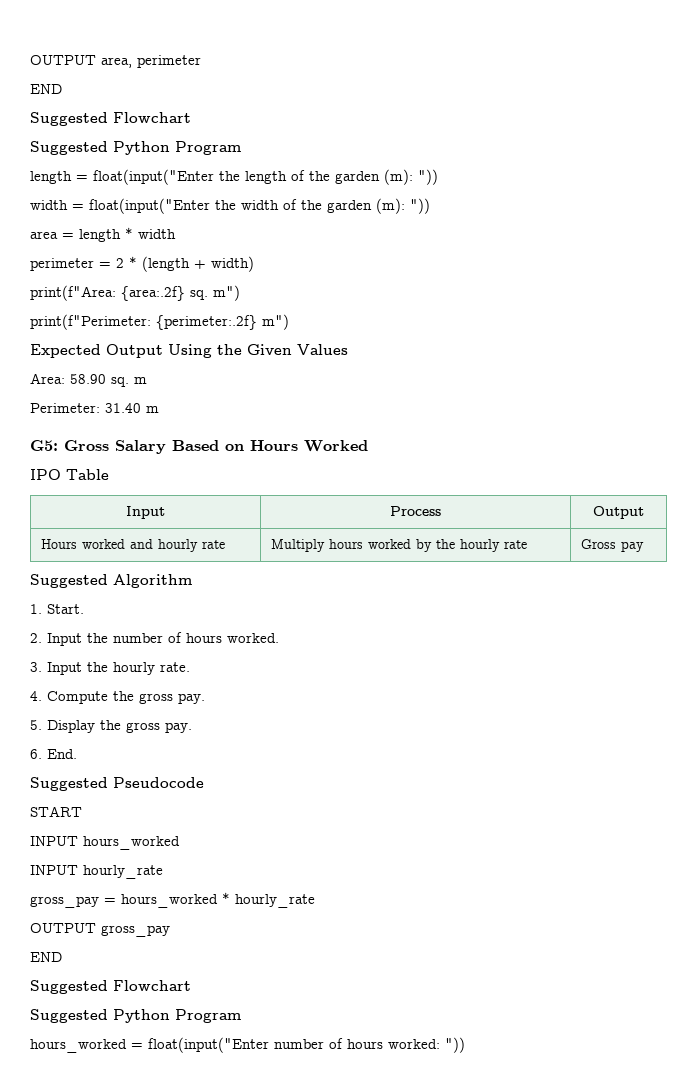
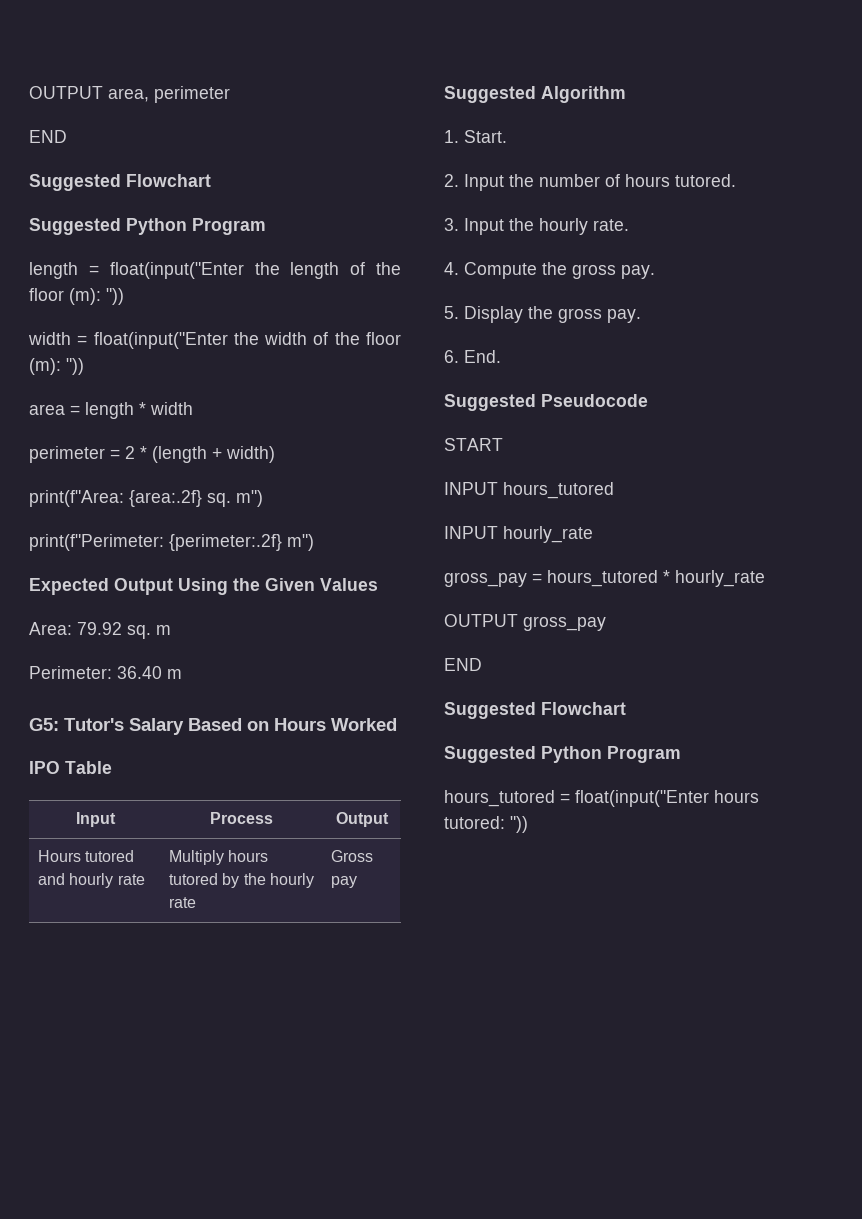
[335,171,380,184] garden -> [29,288,64,301] floor
[327,200,372,213] garden -> [365,332,401,345] floor
[70,374,106,384] 58.90 -> [77,622,122,635] 79.92
[105,403,141,413] 31.40 -> [117,666,162,679] 36.40
[64,440,109,451] Gross -> [64,718,124,731] Tutor's
[82,539,126,549] worked -> [85,850,135,862] tutored
[368,539,412,549] worked -> [168,873,218,885] tutored
[227,633,279,643] worked. -> [675,174,736,187] tutored.
[83,836,180,850] hours_worked -> [503,482,614,499] hours_tutored
[121,894,218,908] hours_worked -> [547,570,658,587] hours_tutored
[30,1037,440,1053] hours_worked = float(input("Enter number of hours worked: -> [444,790,759,807] [444,816,505,829] hours_tutored = float(input("Enter hours tutored:

